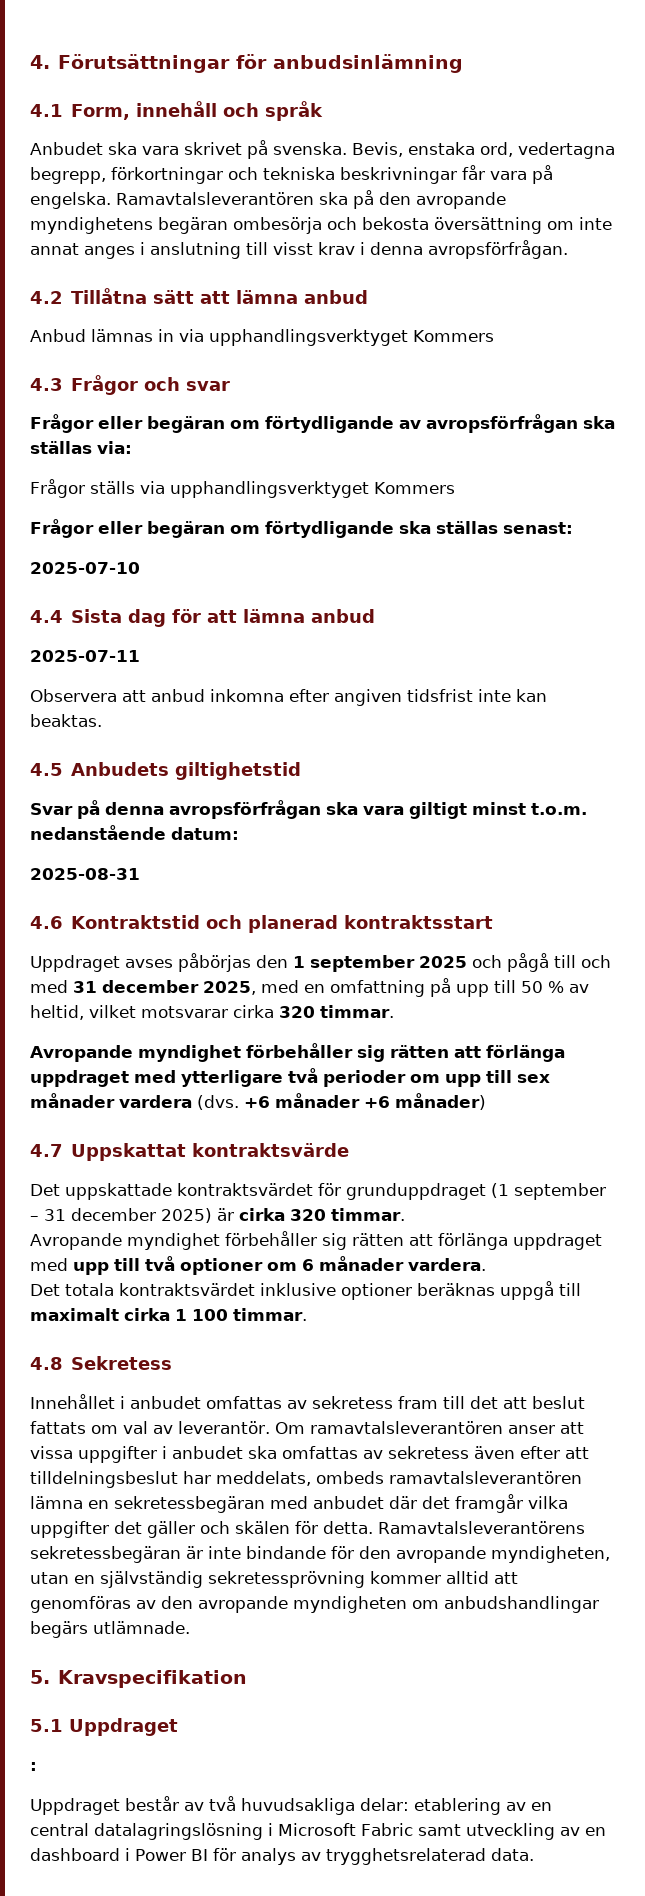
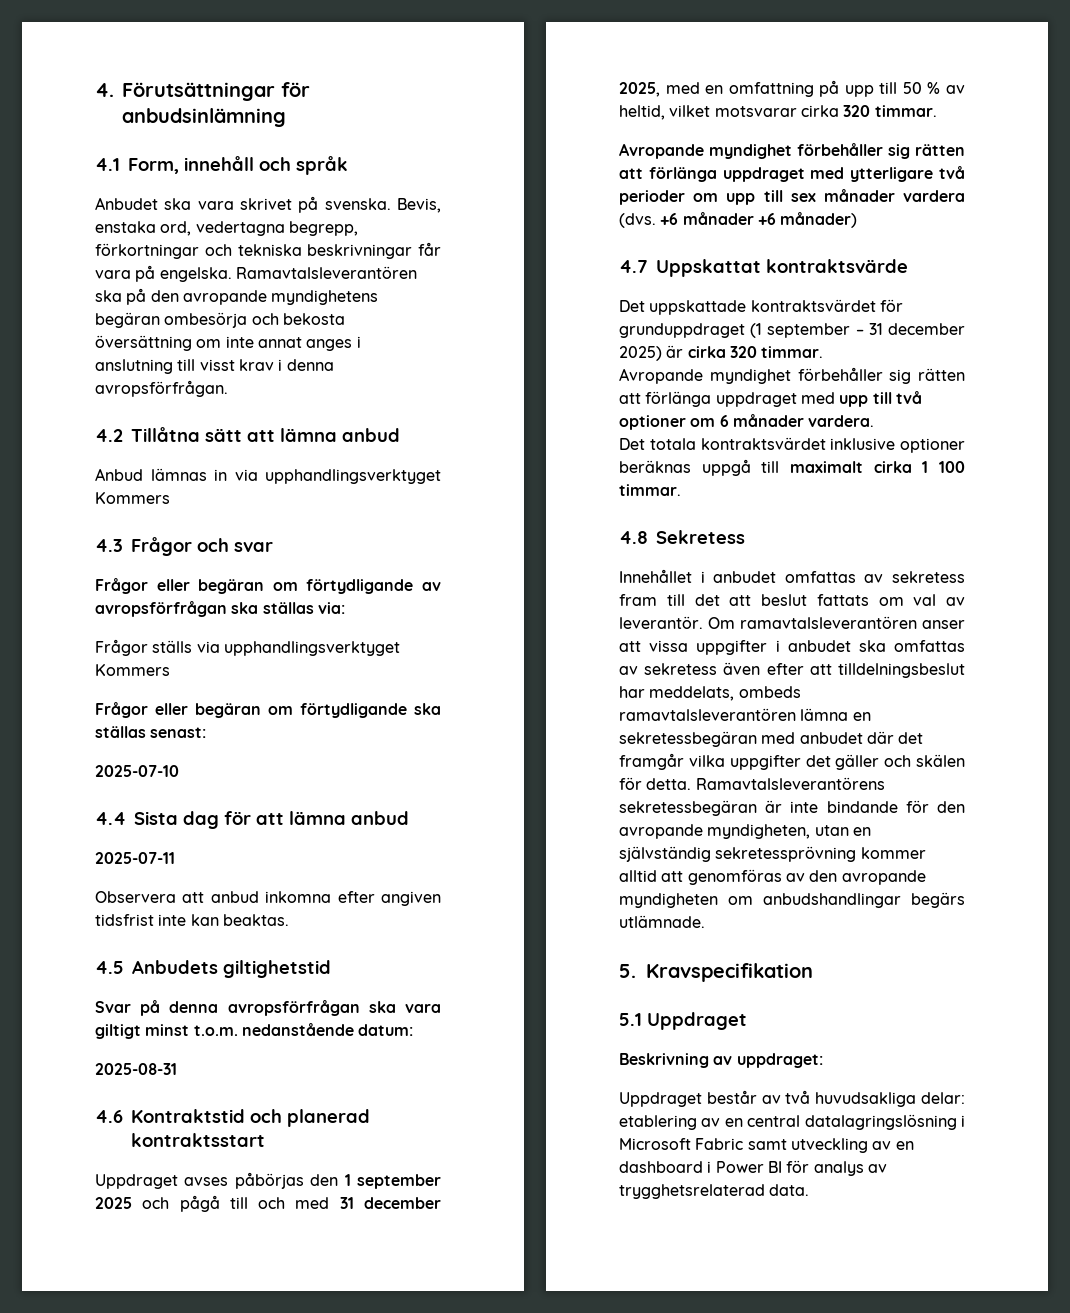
[30,1762,37,1771] : -> [619,1053,823,1068] Beskrivning av uppdraget:

